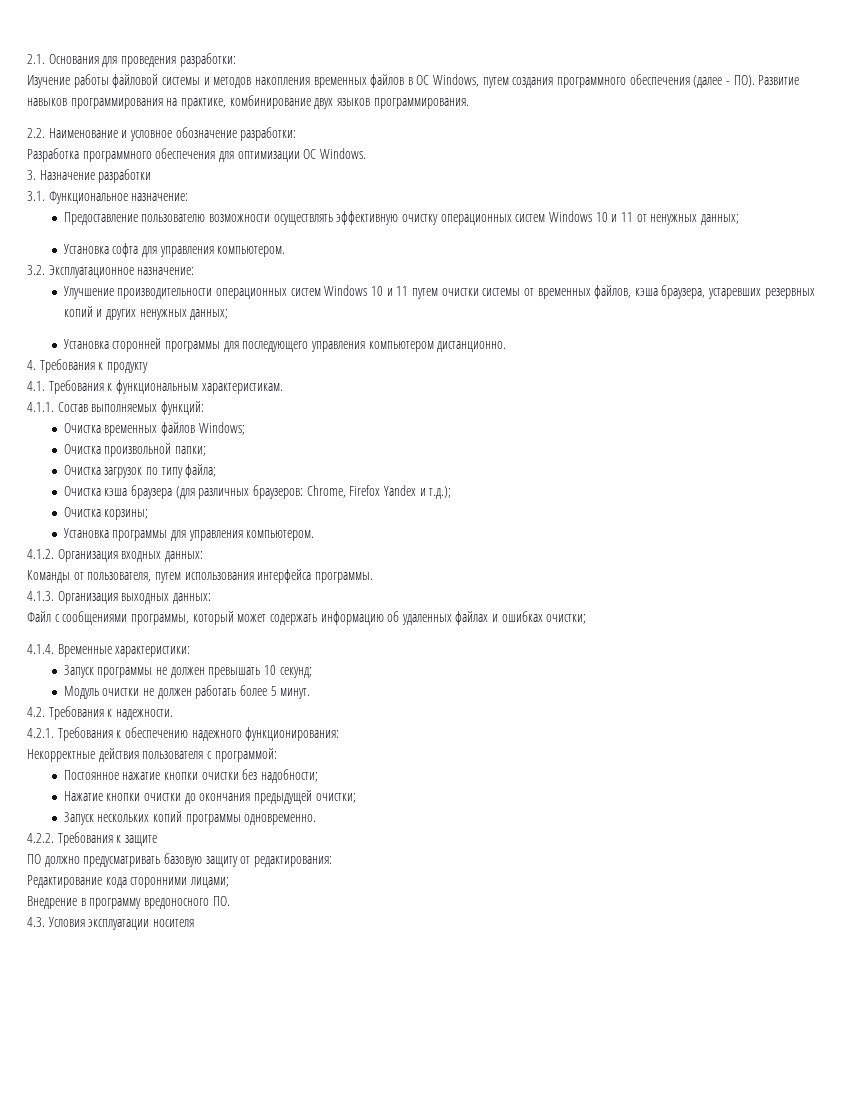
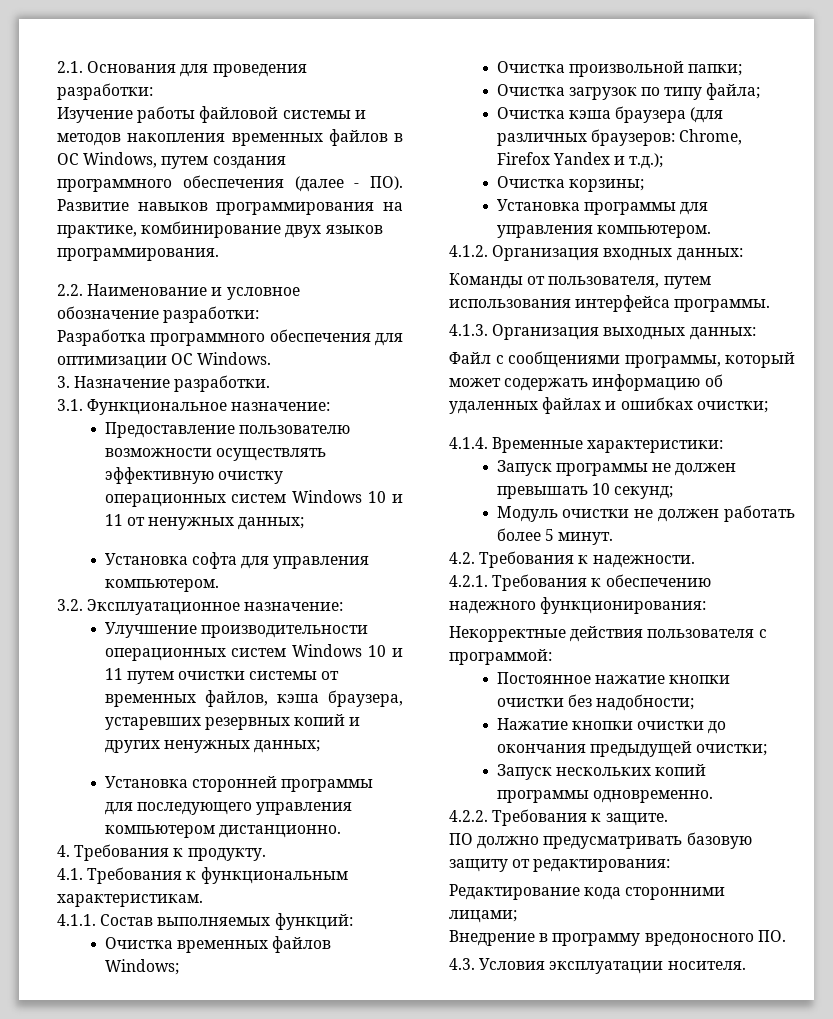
[98,169,152,183] разработки -> [174,375,271,392] разработки.
[106,362,148,373] продукту -> [187,848,266,861] продукту.
[124,835,157,846] защите -> [605,813,668,826] защите.
[152,919,194,927] носителя -> [667,961,746,970] носителя.

